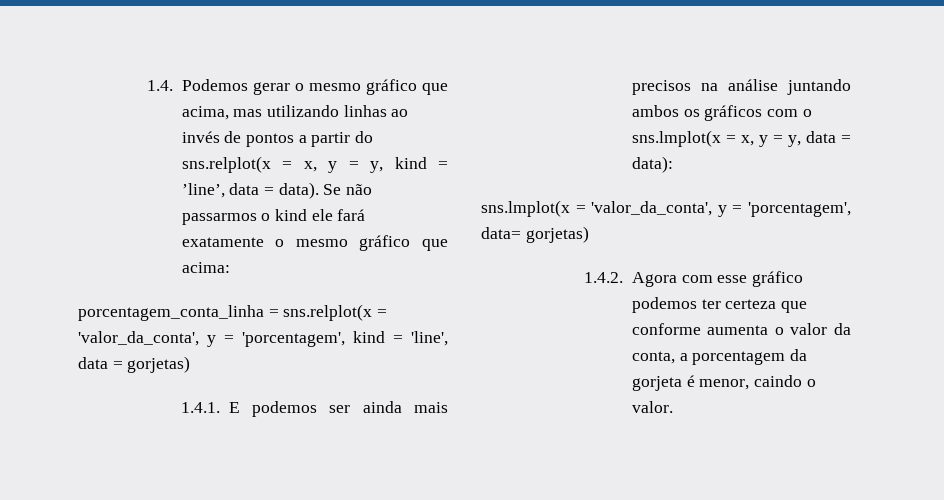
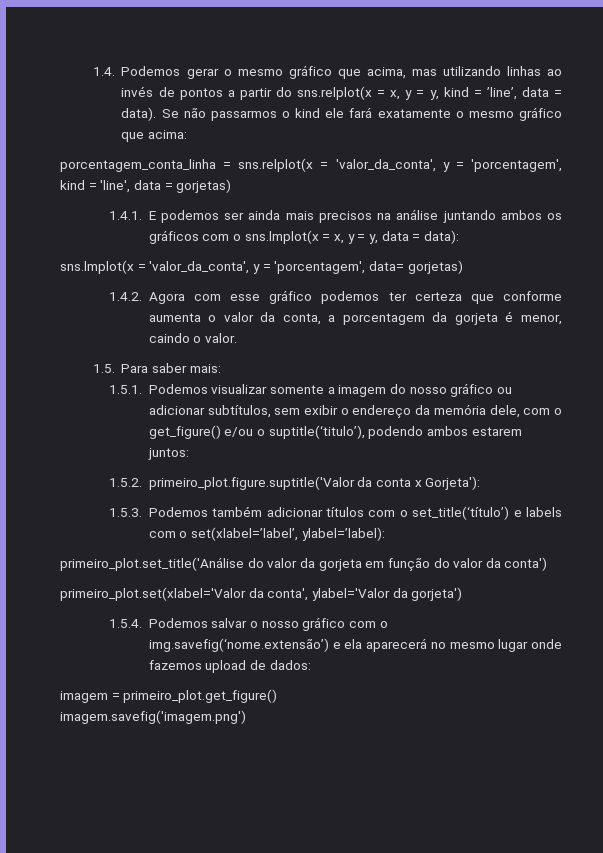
(673, 407) none -> [92,363,221,373] [109,383,512,397] [148,404,562,418] [148,425,522,439] [147,448,189,460] [109,476,481,490] [109,506,563,520] [148,527,385,541] [60,557,548,571] [60,587,463,601] [109,617,388,631] [148,638,562,652] [148,660,311,673] [60,689,278,703] [60,710,246,724] // 1.5. Para saber mais: // 1.5.1. Podemos visualizar somente a imagem do nosso gráfico ou adicionar subtítulos, sem exibir o endereço da memória dele, com o get_figure() e/ou o suptitle(‘titulo’), podendo ambos estarem juntos: // 1.5.2. primeiro_plot.figure.suptitle('Valor da conta x Gorjeta'): // 1.5.3. Podemos também adicionar títulos com o set_title(‘título’) e labels com o set(xlabel=’label’, ylabel=’label): // primeiro_plot.set_title('Análise do valor da gorjeta em função do valor da conta') // primeiro_plot.set(xlabel='Valor da conta', ylabel='Valor da gorjeta') // 1.5.4. Podemos salvar o nosso gráfico com o img.savefig(‘nome.extensão’) e ela aparecerá no mesmo lugar onde fazemos upload de dados: // imagem = primeiro_plot.get_figure() // imagem.savefig('imagem.png')

